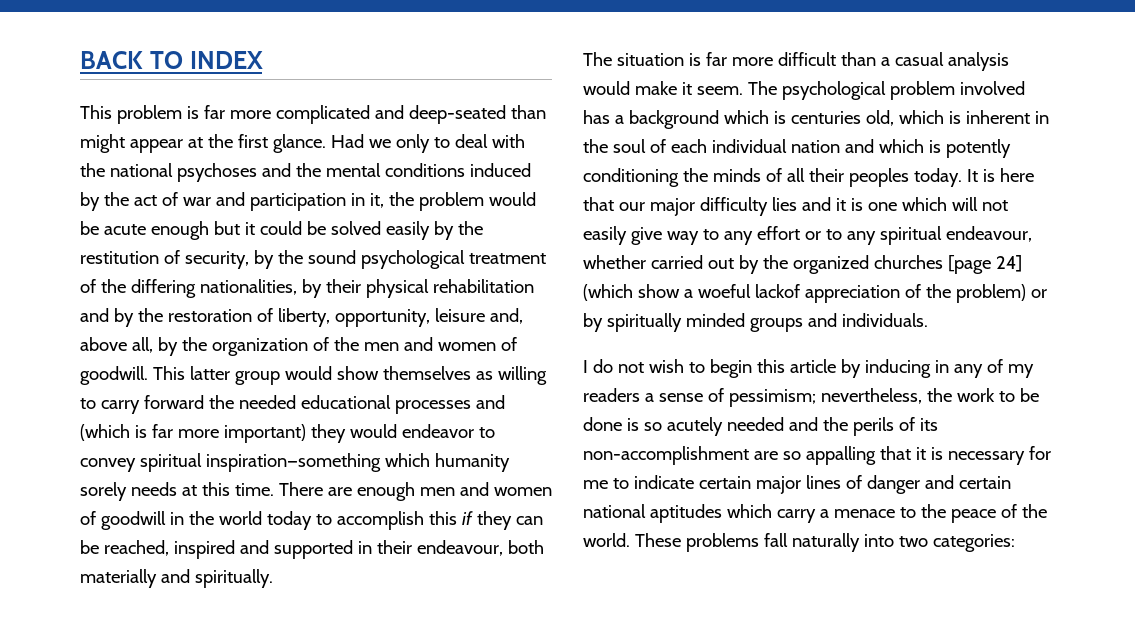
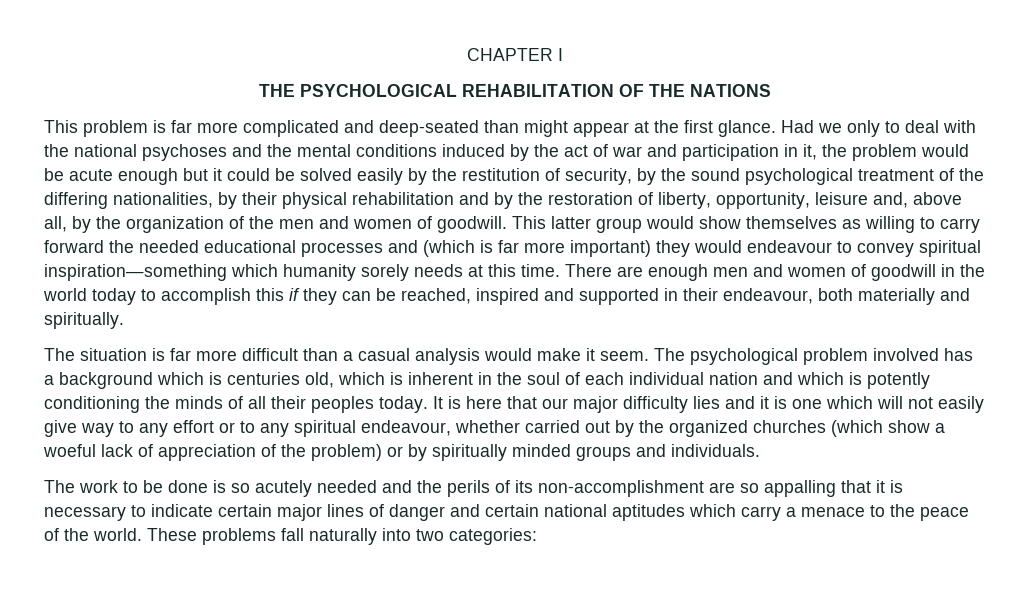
[80,51,263,69] BACK TO INDEX -> [467,48,563,61] [259,84,771,97] CHAPTER I // THE PSYCHOLOGICAL REHABILITATION OF THE NATIONS
[401,424,474,438] endeavor -> [747,240,832,253] endeavour
[947,255,1022,274] [page 24] -> (826, 426) none
[754,284,800,298] lackof -> [101,444,153,457] lack of
[583,359,1034,378] [583,388,952,407] I do not wish to begin this article by inducing in any of my readers a sense of pessimism; nevertheless, the -> [44,480,75,493] The
[1028,446,1051,460] [583,480,608,489] for me -> (126, 513) none

